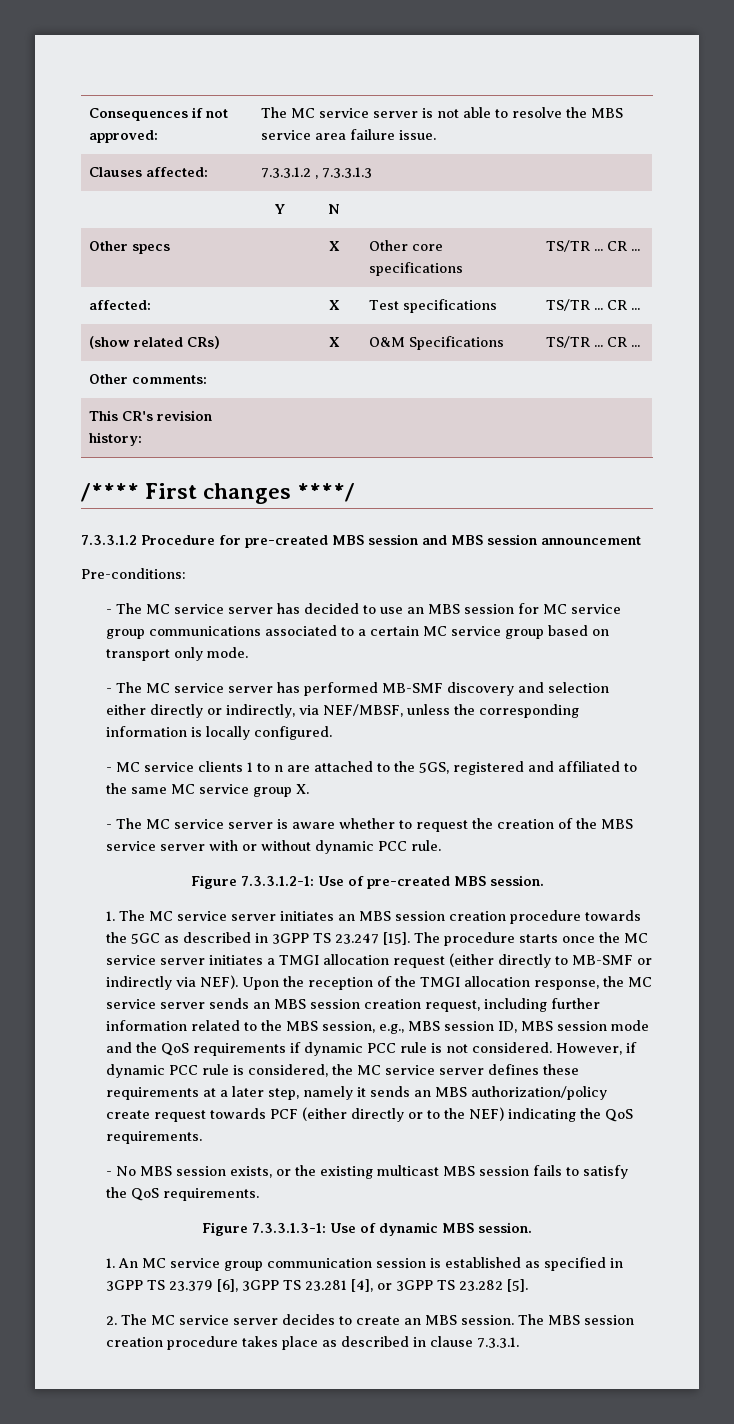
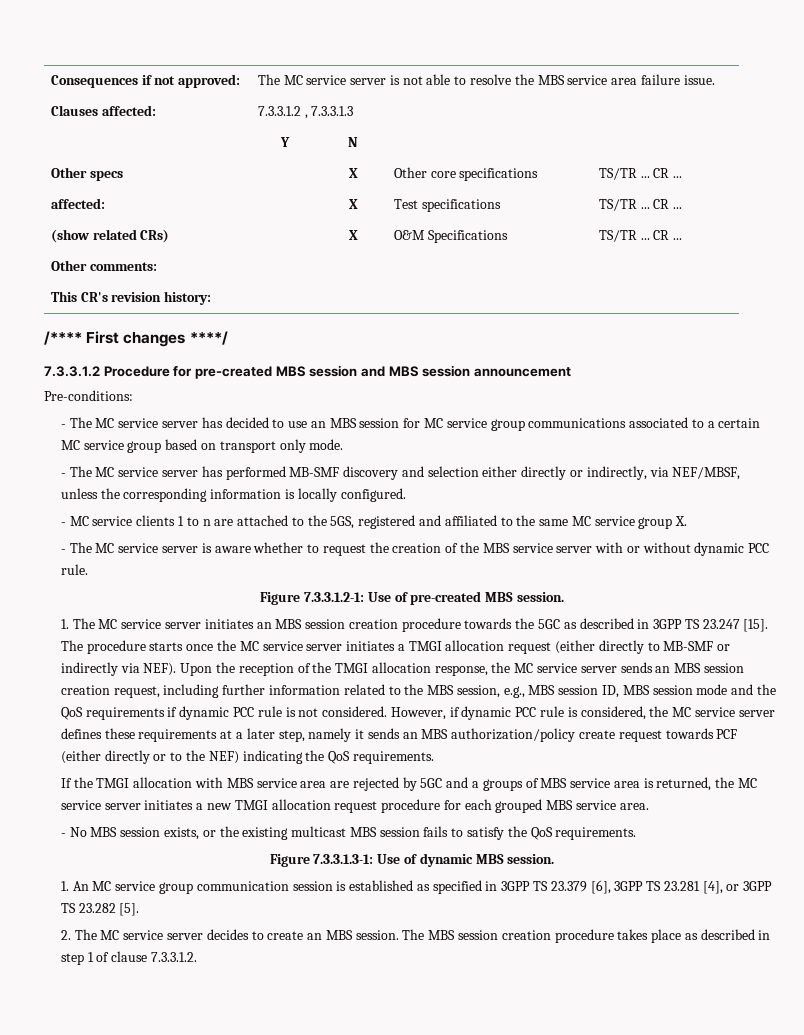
(203, 1137) none -> [60,777,757,791] [60,799,649,813] // If the TMGI allocation with MBS service area are rejected by 5GC and a groups of MBS service area is returned, the MC service server initiates a new TMGI allocation request procedure for each grouped MBS service area.
[430,1336,520,1348] clause 7.3.3.1. -> [60,951,197,965] step 1 of clause 7.3.3.1.2.

